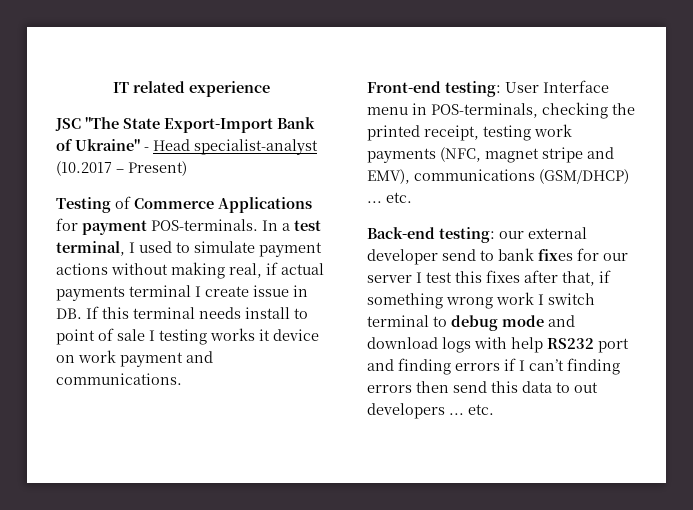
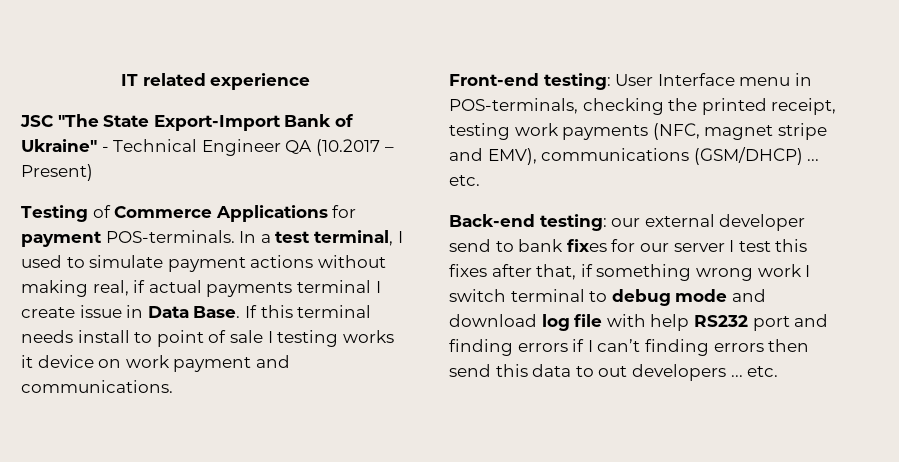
[153,139,318,155] Head specialist-analyst -> [113,139,313,156] Technical Engineer QA
[56,308,82,319] DB. -> [147,306,241,318] Data Base.
[442,337,471,353] logs -> [541,314,603,331] log file

